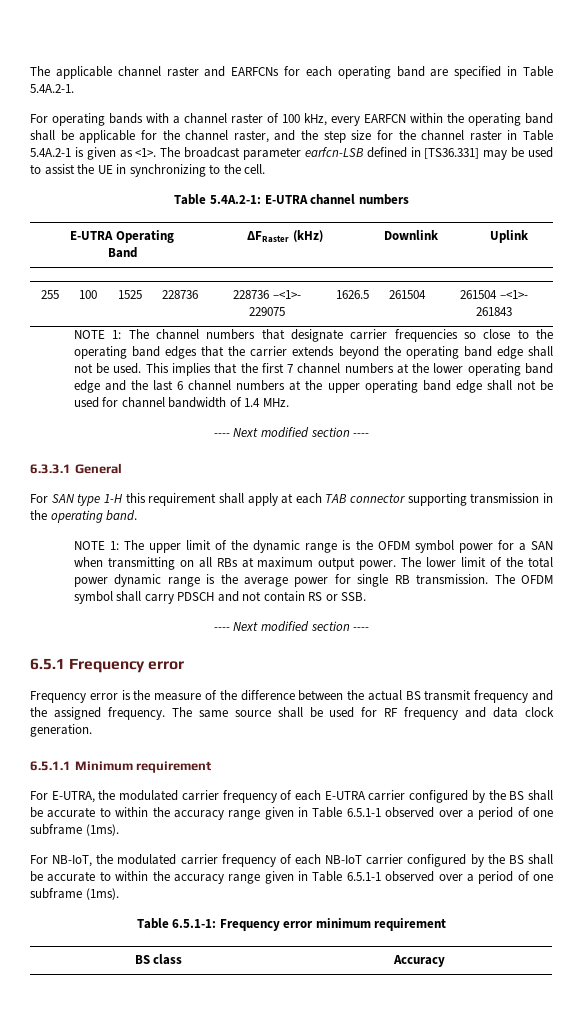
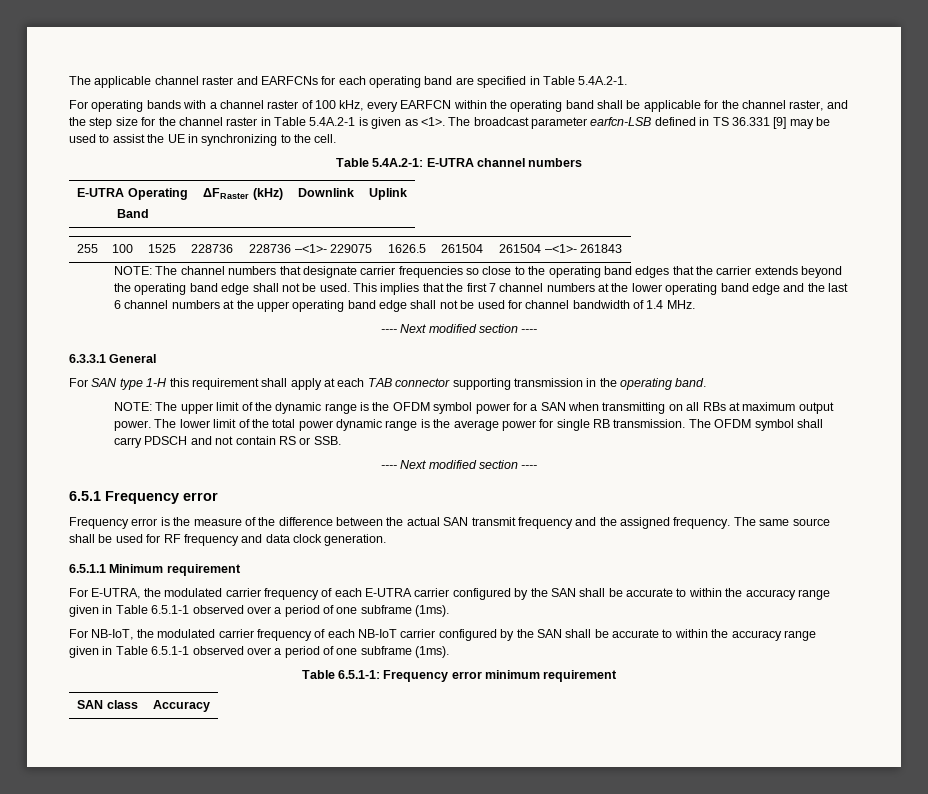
[424,148,480,159] [TS36.331] -> [712,117,787,129] TS 36.331 [9]
[73,330,122,339] NOTE 1: -> [114,266,153,275] NOTE:
[73,541,119,550] NOTE 1: -> [114,402,153,411] NOTE:
[405,691,421,700] BS -> [443,517,469,526] SAN
[509,791,525,800] BS -> [550,588,576,597] SAN
[508,855,524,864] BS -> [536,629,562,638] SAN
[134,955,150,964] BS -> [77,700,104,709] SAN

